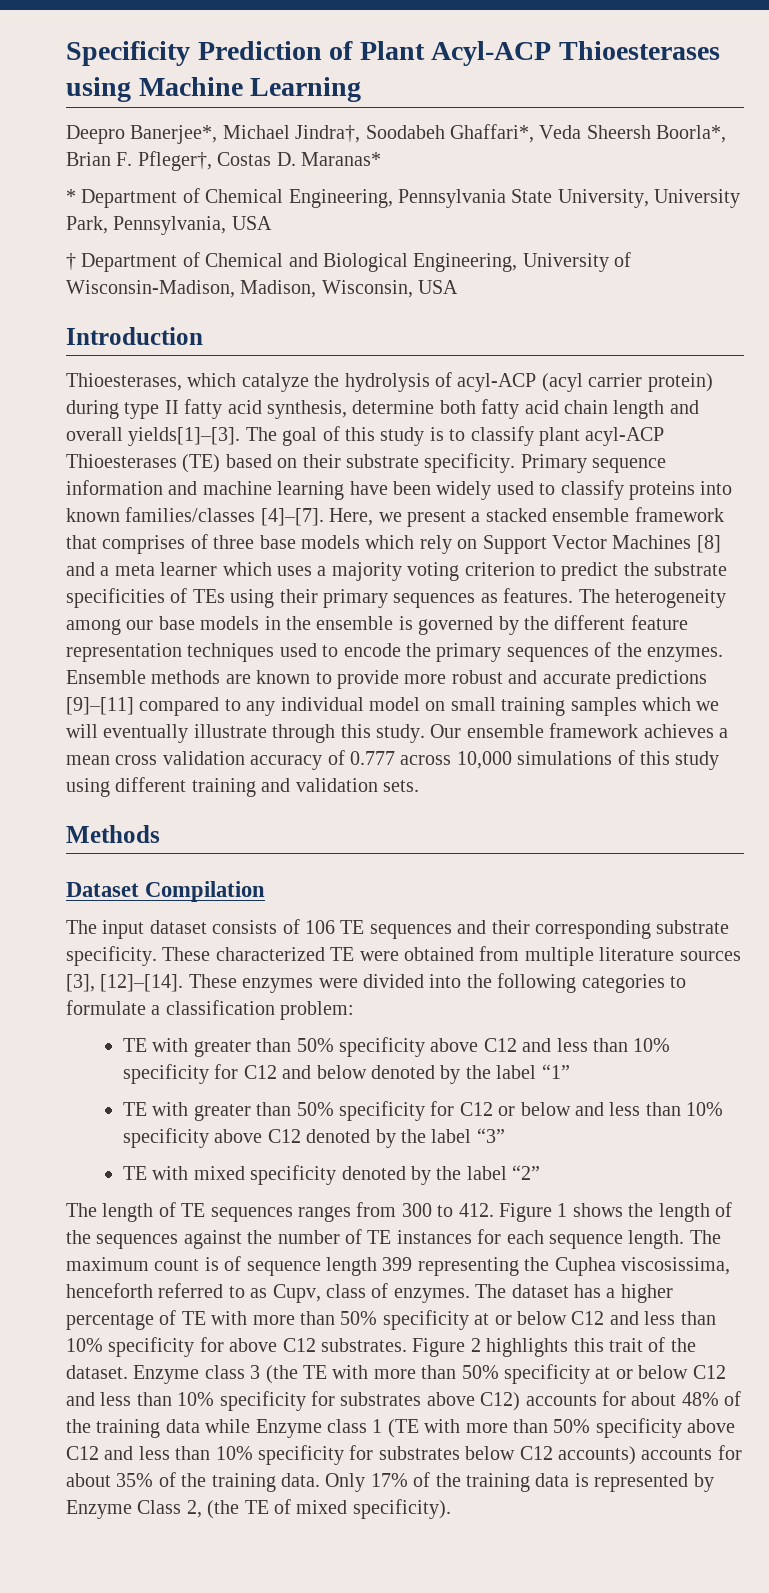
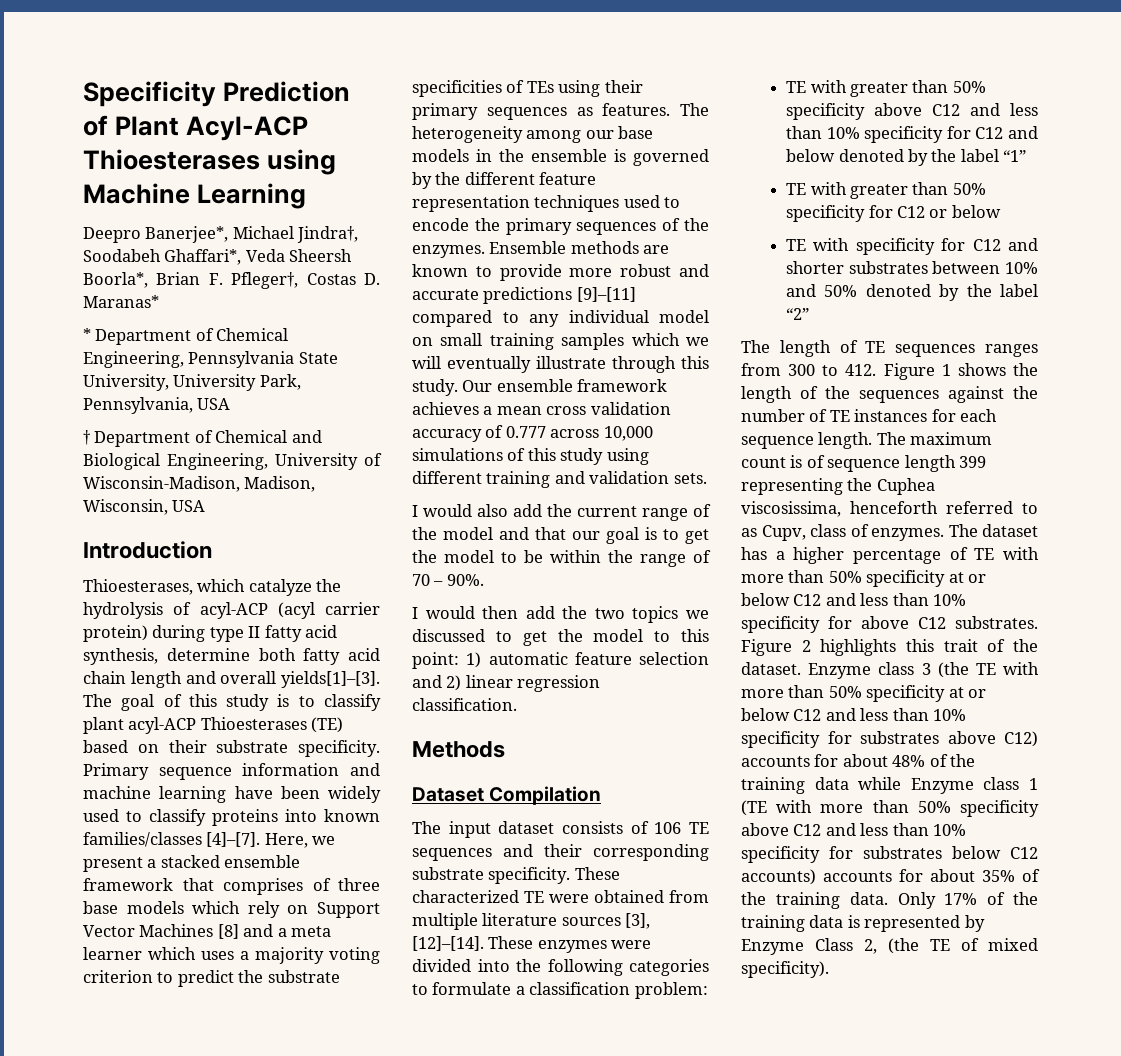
(419, 786) none -> [412,504,711,521] [412,527,709,544] [412,550,711,567] [412,574,484,586] [412,606,709,623] [412,629,709,646] [412,652,709,669] [412,675,601,692] [412,698,517,711] // I would also add the current range of the model and that our goal is to get the model to be within the range of 70 – 90%. // I would then add the two topics we discussed to get the model to this point: 1) automatic feature selection and 2) linear regression classification.
[574,1102,724,1116] [122,1128,505,1148] [122,1165,337,1185] and less than 10% specificity above C12 denoted by the label “3” // TE with mixed specificity -> [786,238,1038,255] [786,261,1038,274] [786,284,858,297] // TE with specificity for C12 and shorter substrates between 10% and 50%

